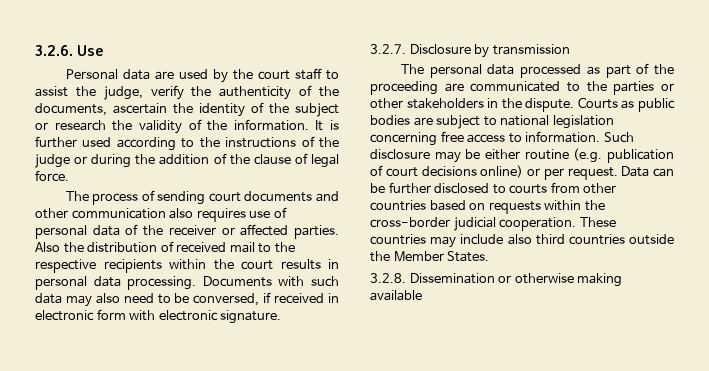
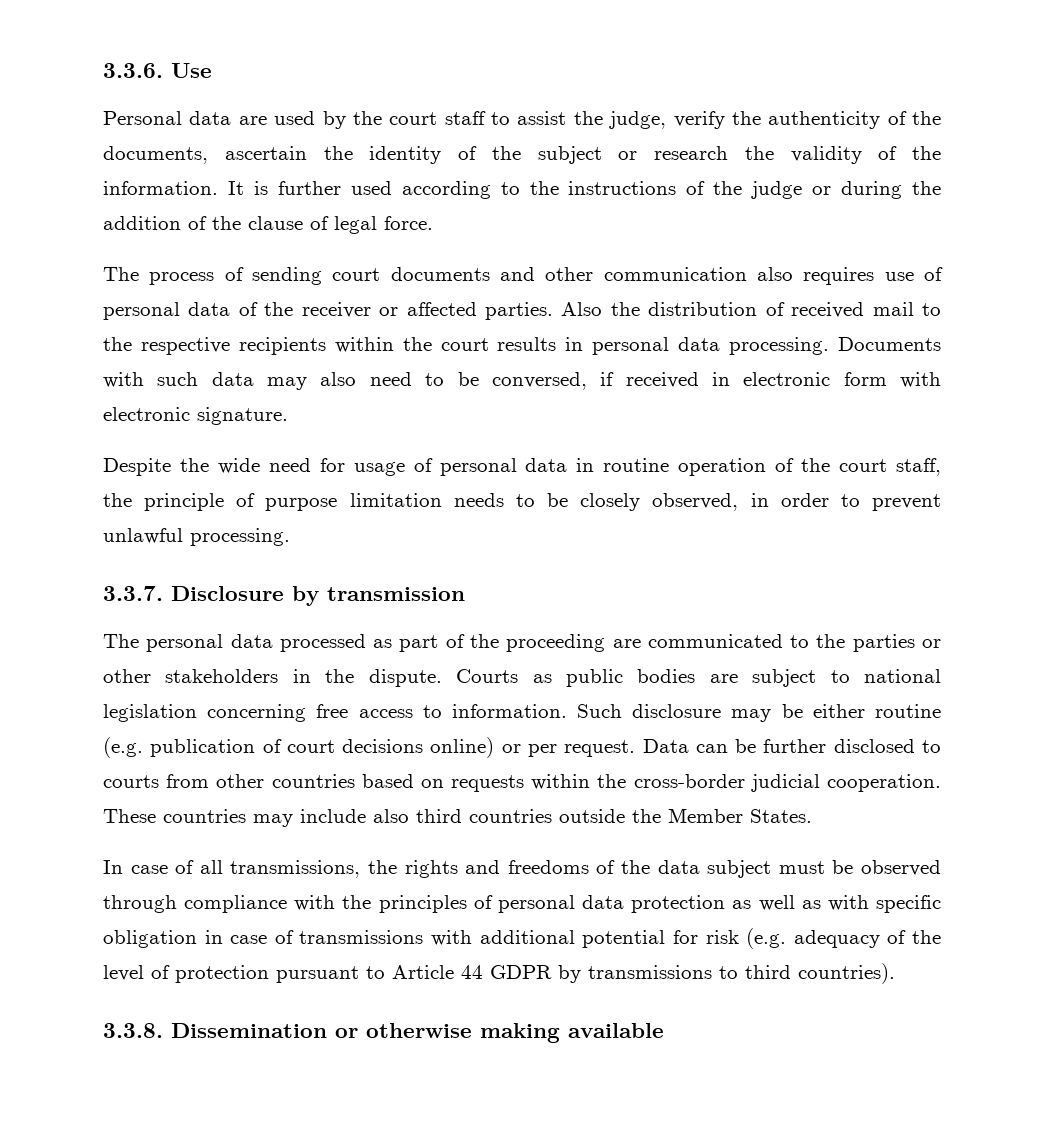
[35,45,73,56] 3.2.6. -> [103,63,163,78] 3.3.6.
[370,44,406,54] 3.2.7. -> [103,458,941,476] [103,493,942,511] [103,528,290,546] [103,586,163,601] Despite the wide need for usage of personal data in routine operation of the court staff, the principle of purpose limitation needs to be closely observed, in order to prevent unlawful processing. // 3.3.7.
[370,273,406,283] 3.2.8. -> [103,860,942,878] [103,895,942,913] [103,928,942,949] [103,963,895,984] [103,1023,163,1038] In case of all transmissions, the rights and freedoms of the data subject must be observed through compliance with the principles of personal data protection as well as with specific obligation in case of transmissions with additional potential for risk (e.g. adequacy of the level of protection pursuant to Article 44 GDPR by transmissions to third countries). // 3.3.8.

